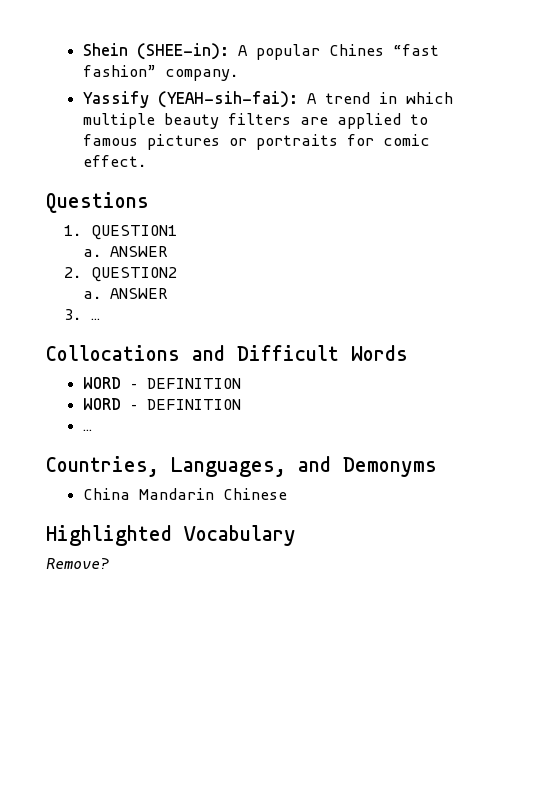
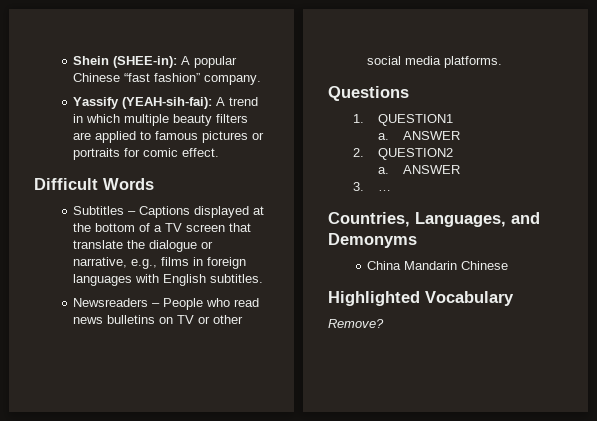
[328,44,384,56] Chines -> [73,73,121,82] Chinese
(147, 161) none -> [34,178,154,190] [73,206,265,218] [73,223,252,232] [73,240,214,252] [73,257,247,269] [73,274,264,286] [73,298,260,310] [73,315,244,324] [367,56,503,68] // Difficult Words // Subtitles – Captions displayed at the bottom of a TV screen that translate the dialogue or narrative, e.g., films in foreign languages with English subtitles. // Newsreaders – People who read news bulletins on TV or other social media platforms.
[46,345,408,361] [82,377,241,389] [82,398,241,410] [82,429,92,431] // Collocations and Difficult Words // WORD – DEFINITION // WORD – DEFINITION // … -> (391, 190) none

